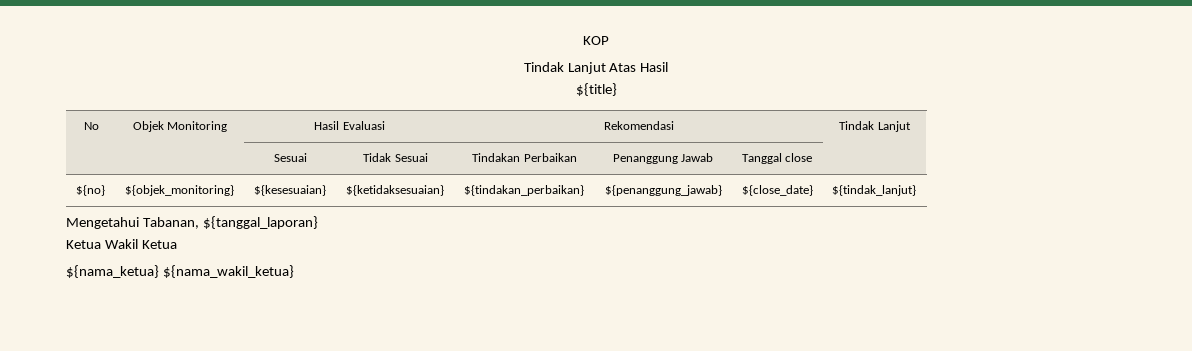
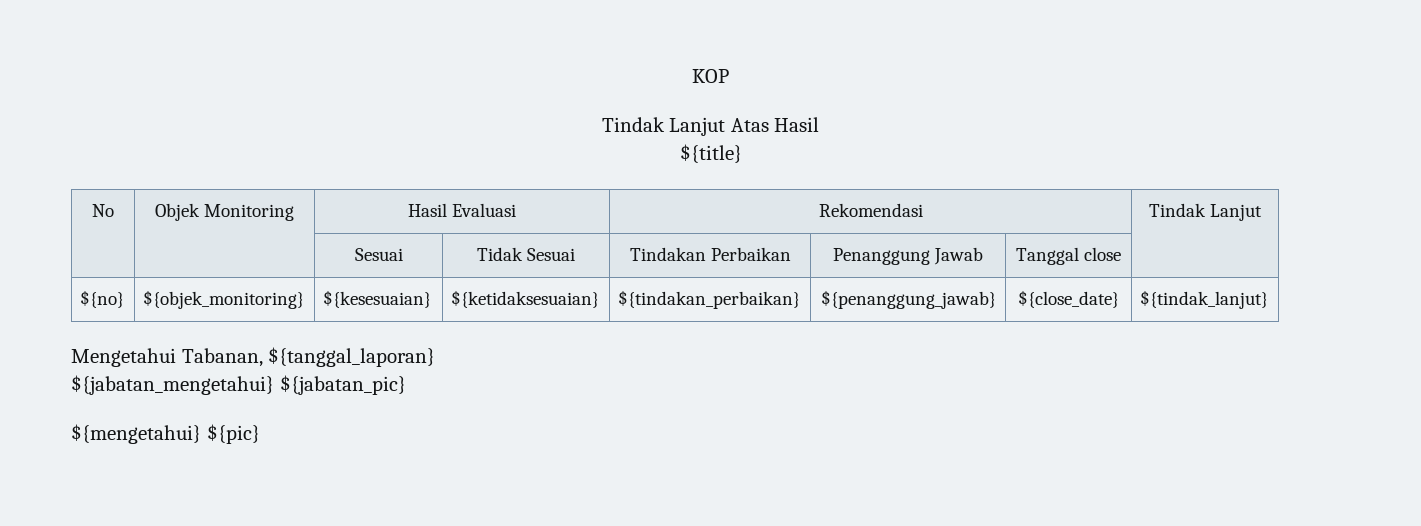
[66,239,177,249] [66,265,294,278] Ketua Wakil Ketua // ${nama_ketua} ${nama_wakil_ketua} -> [71,375,406,395] [71,424,260,444] ${jabatan_mengetahui} ${jabatan_pic} // ${mengetahui} ${pic}

